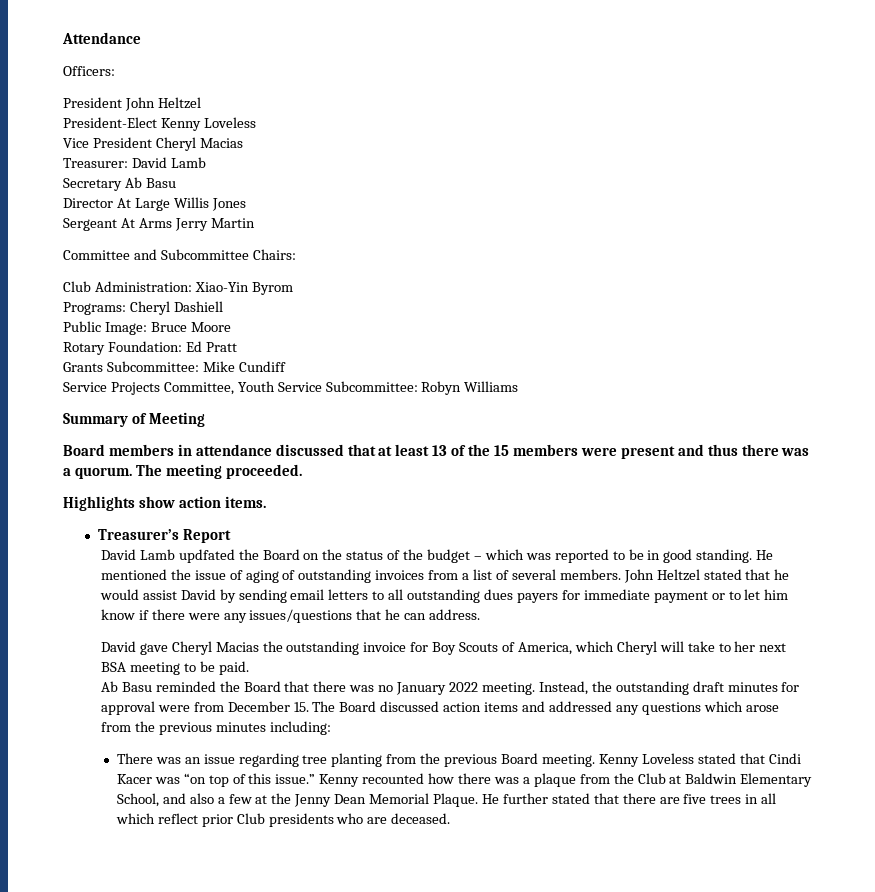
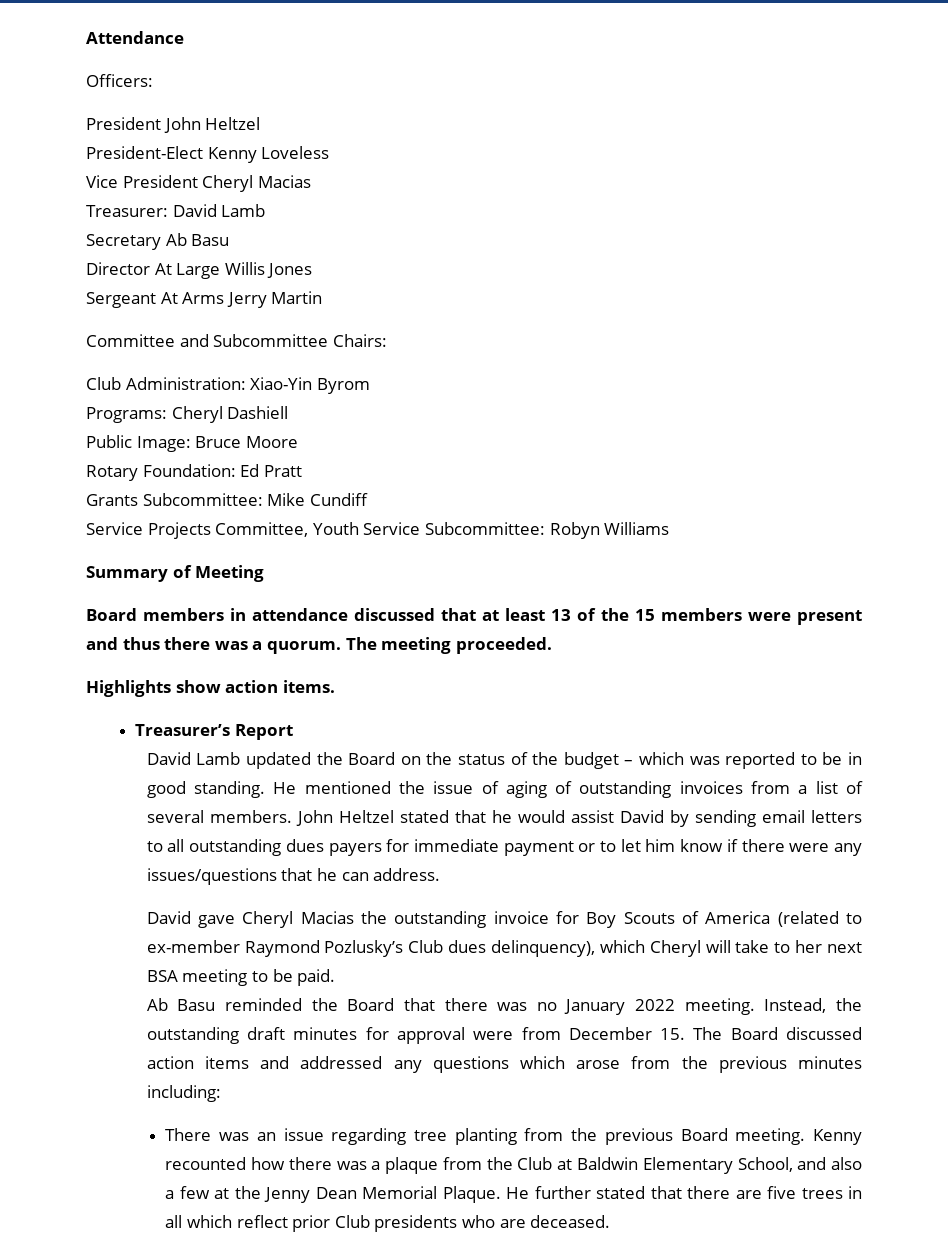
[178,549,235,563] updfated -> [245,752,311,769] updated
[517,642,572,655] America, -> [705,911,862,927] [146,940,596,957] America (related to ex-member Raymond Pozlusky’s Club dues delinquency),
[641,753,801,764] [116,773,360,787] Loveless stated that Cindi Kacer was “on top of this issue.” Kenny -> (862, 1137) none

